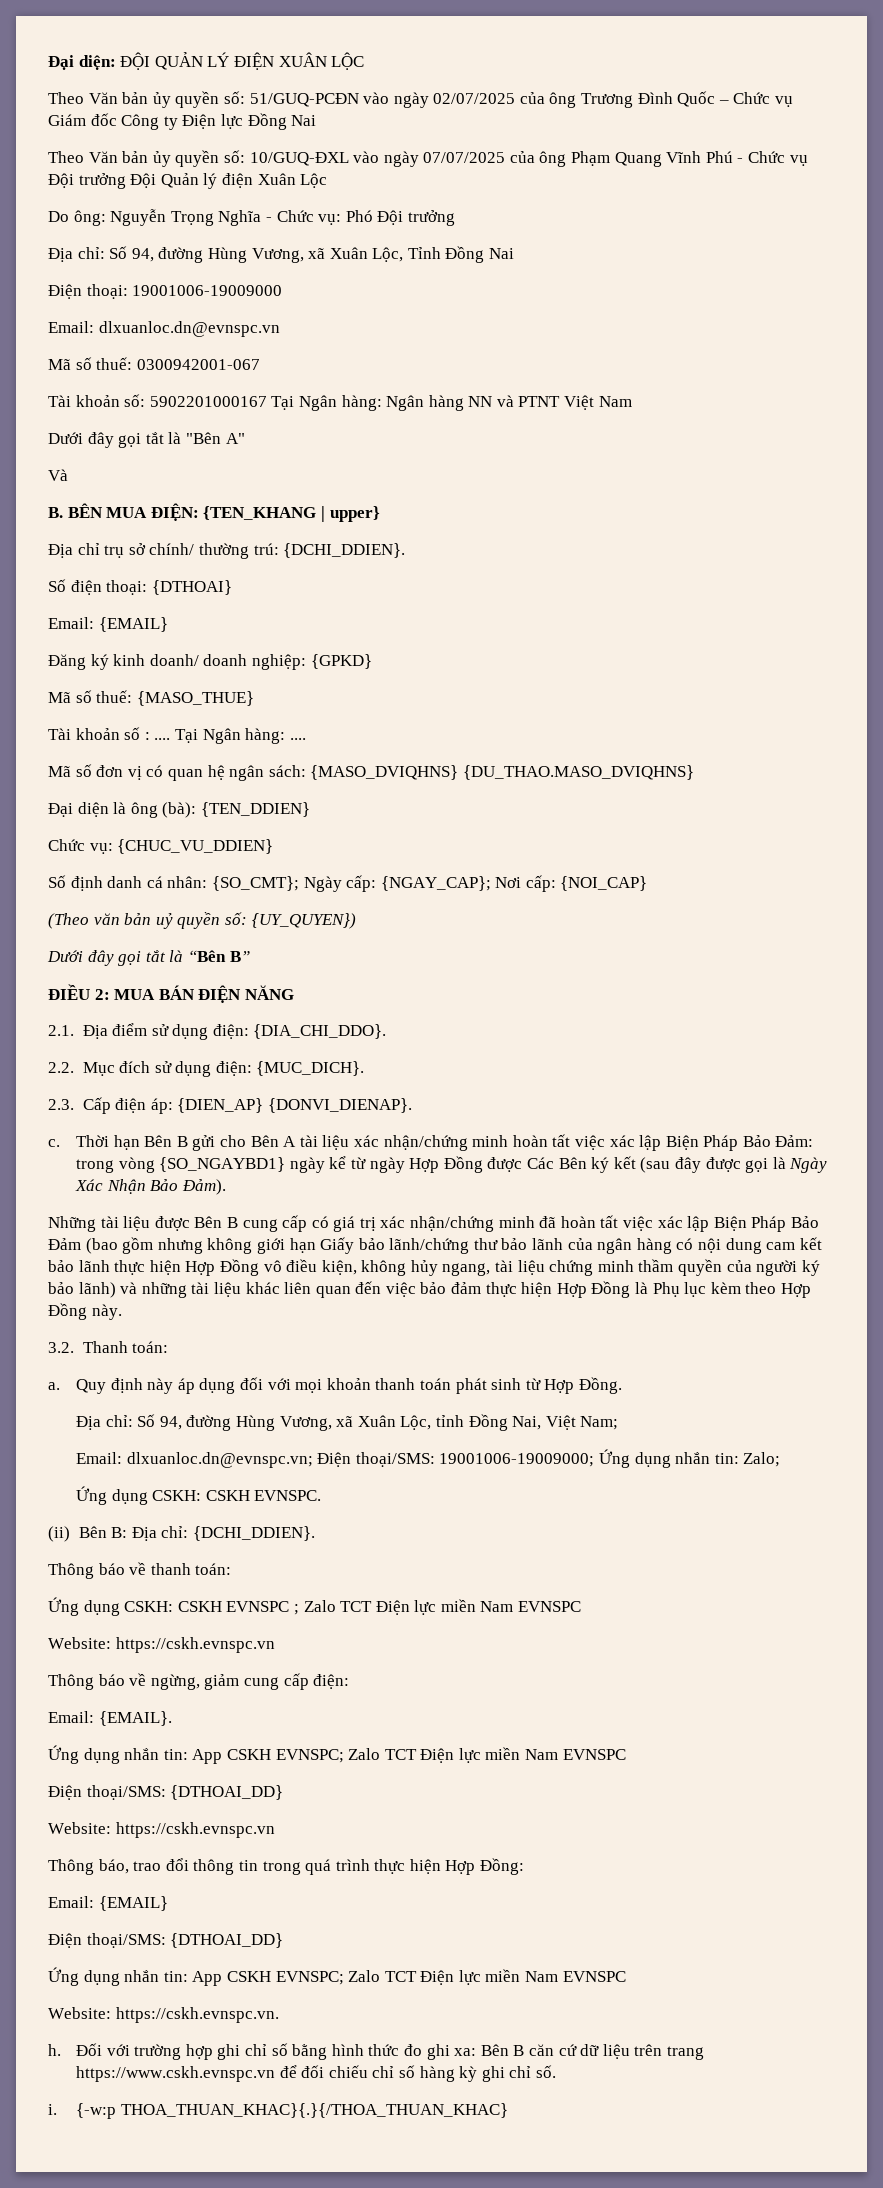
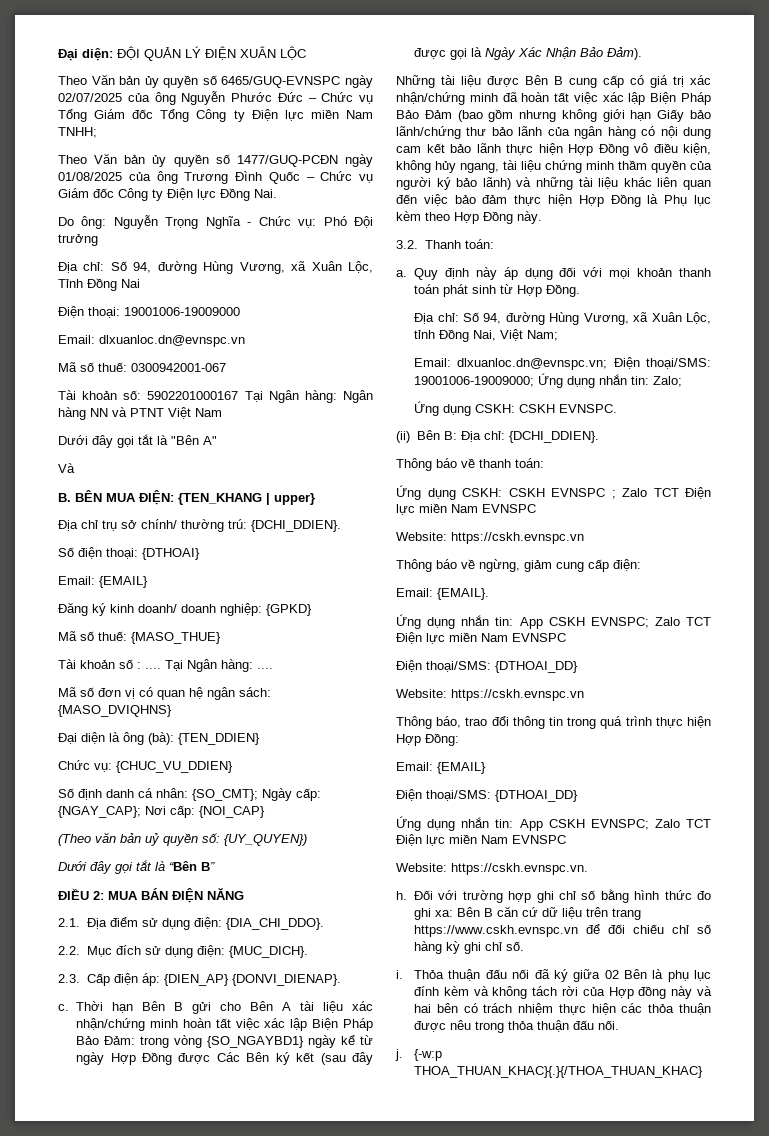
[223,91,390,107] số: 51/GUQ-PCĐN vào -> [202,75,341,88] số 6465/GUQ-EVNSPC
(577, 100) none -> [181,91,373,105] [58,109,373,122] [58,127,97,138] [58,153,373,167] [58,171,178,184] Nguyễn Phước Đức – Chức vụ Tổng Giám đốc Tổng Công ty Điện lực miền Nam TNHH; // Theo Văn bản ủy quyền số 1477/GUQ-PCĐN ngày 01/08/2025 của ông
[291,115,317,126] [48,150,808,167] [48,173,328,189] Nai // Theo Văn bản ủy quyền số: 10/GUQ-ĐXL vào ngày 07/07/2025 của ông Phạm Quang Vĩnh Phú - Chức vụ Đội trưởng Đội Quản lý điện Xuân Lộc -> [254,189,277,198] Nai.
[462,765,694,780] {DU_THAO.MASO_DVIQHNS} -> (172, 711) none
(57, 2109) none -> [414,969,711,982] [414,986,712,999] [414,1003,711,1015] [414,1020,620,1033] [395,1049,403,1061] Thỏa thuận đấu nối đã ký giữa 02 Bên là phụ lục đính kèm và không tách rời của Hợp đồng này và hai bên có trách nhiệm thực hiện các thỏa thuận được nêu trong thỏa thuận đấu nối. // j.

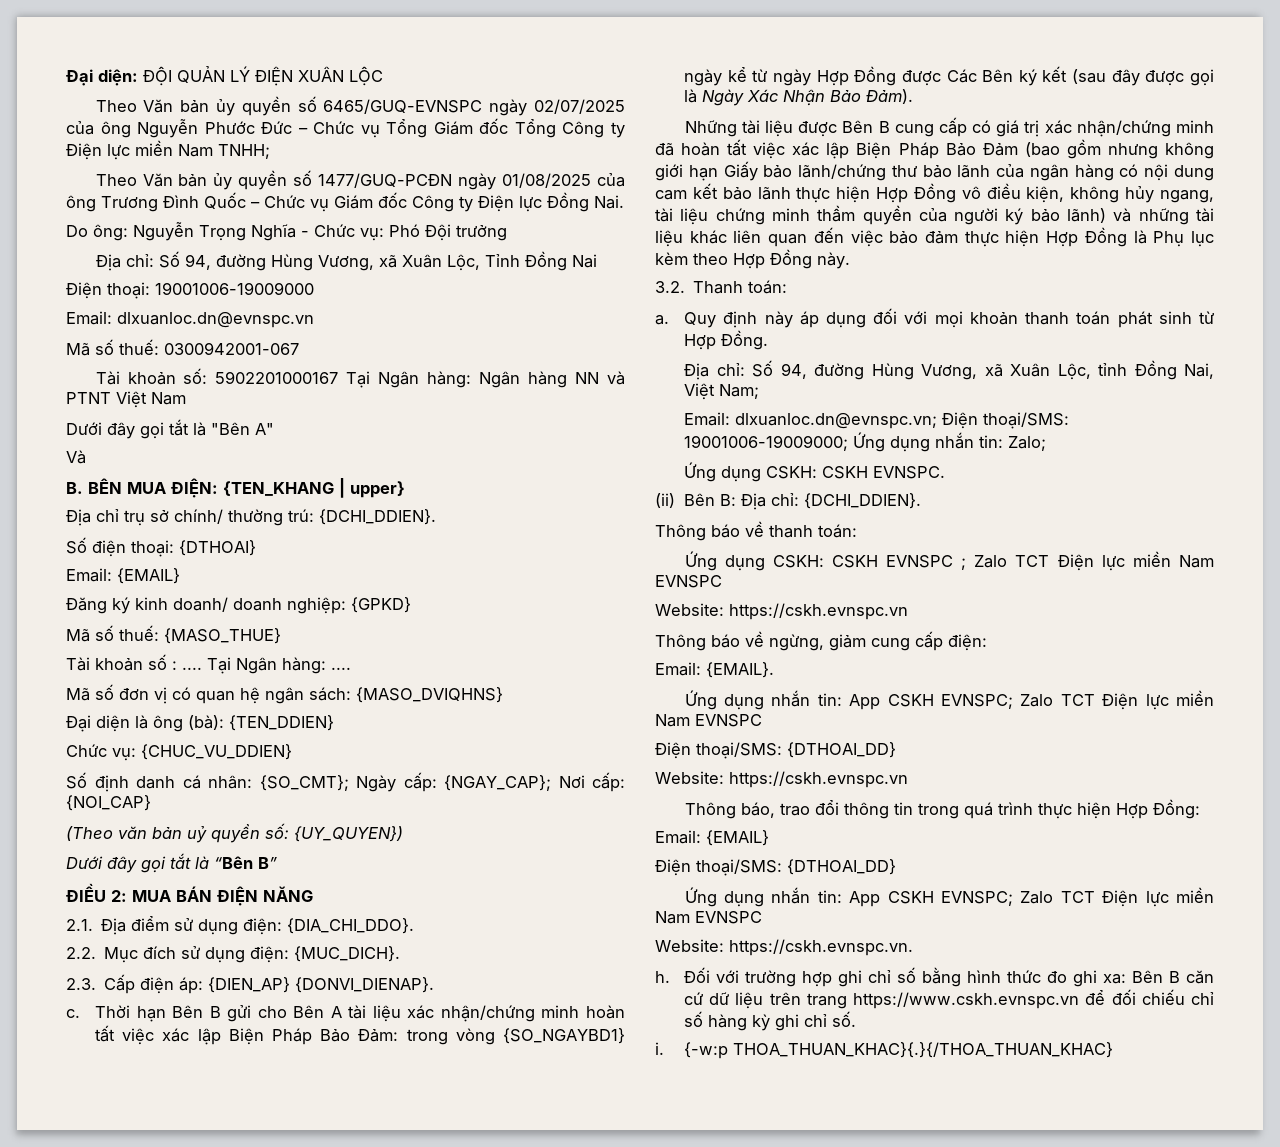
[414,969,711,982] [414,986,712,999] [414,1003,711,1015] [414,1020,620,1033] [395,1049,403,1061] Thỏa thuận đấu nối đã ký giữa 02 Bên là phụ lục đính kèm và không tách rời của Hợp đồng này và hai bên có trách nhiệm thực hiện các thỏa thuận được nêu trong thỏa thuận đấu nối. // j. -> (664, 1048) none

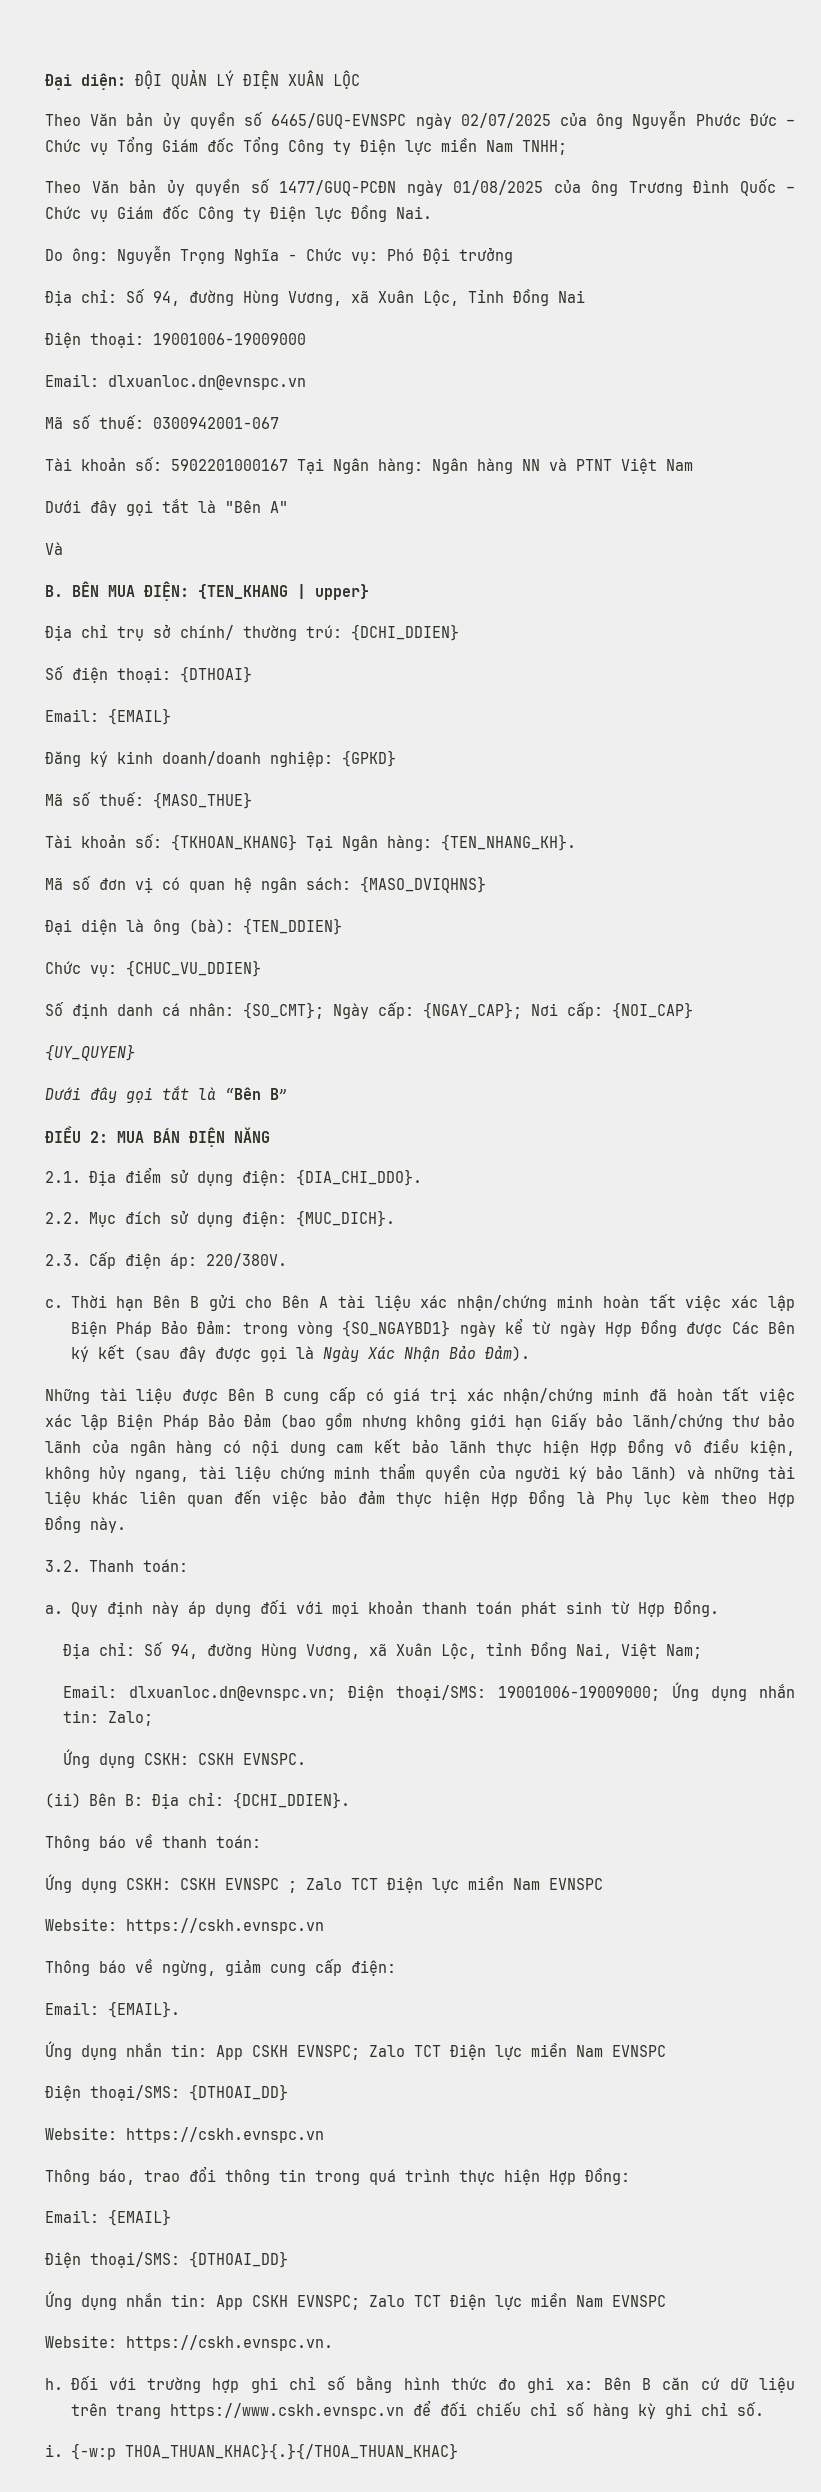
[319,509,436,525] {DCHI_DDIEN}. -> [351,624,459,641] {DCHI_DDIEN}
[173,597,282,612] doanh/ doanh -> [162,751,261,766] doanh/doanh
[148,654,351,674] số : .... Tại Ngân hàng: .... -> [135,834,576,851] số: {TKHOAN_KHANG} Tại Ngân hàng: {TEN_NHANG_KH}.
[66,823,403,843] (Theo văn bản uỷ quyền số: {UY_QUYEN}) -> [45,1044,135,1061] {UY_QUYEN}
[208,977,435,993] {DIEN_AP} {DONVI_DIENAP}. -> [205,1253,287,1268] 220/380V.
[817,205,856,222] thầm -> [379,1463,416,1479] thẩm

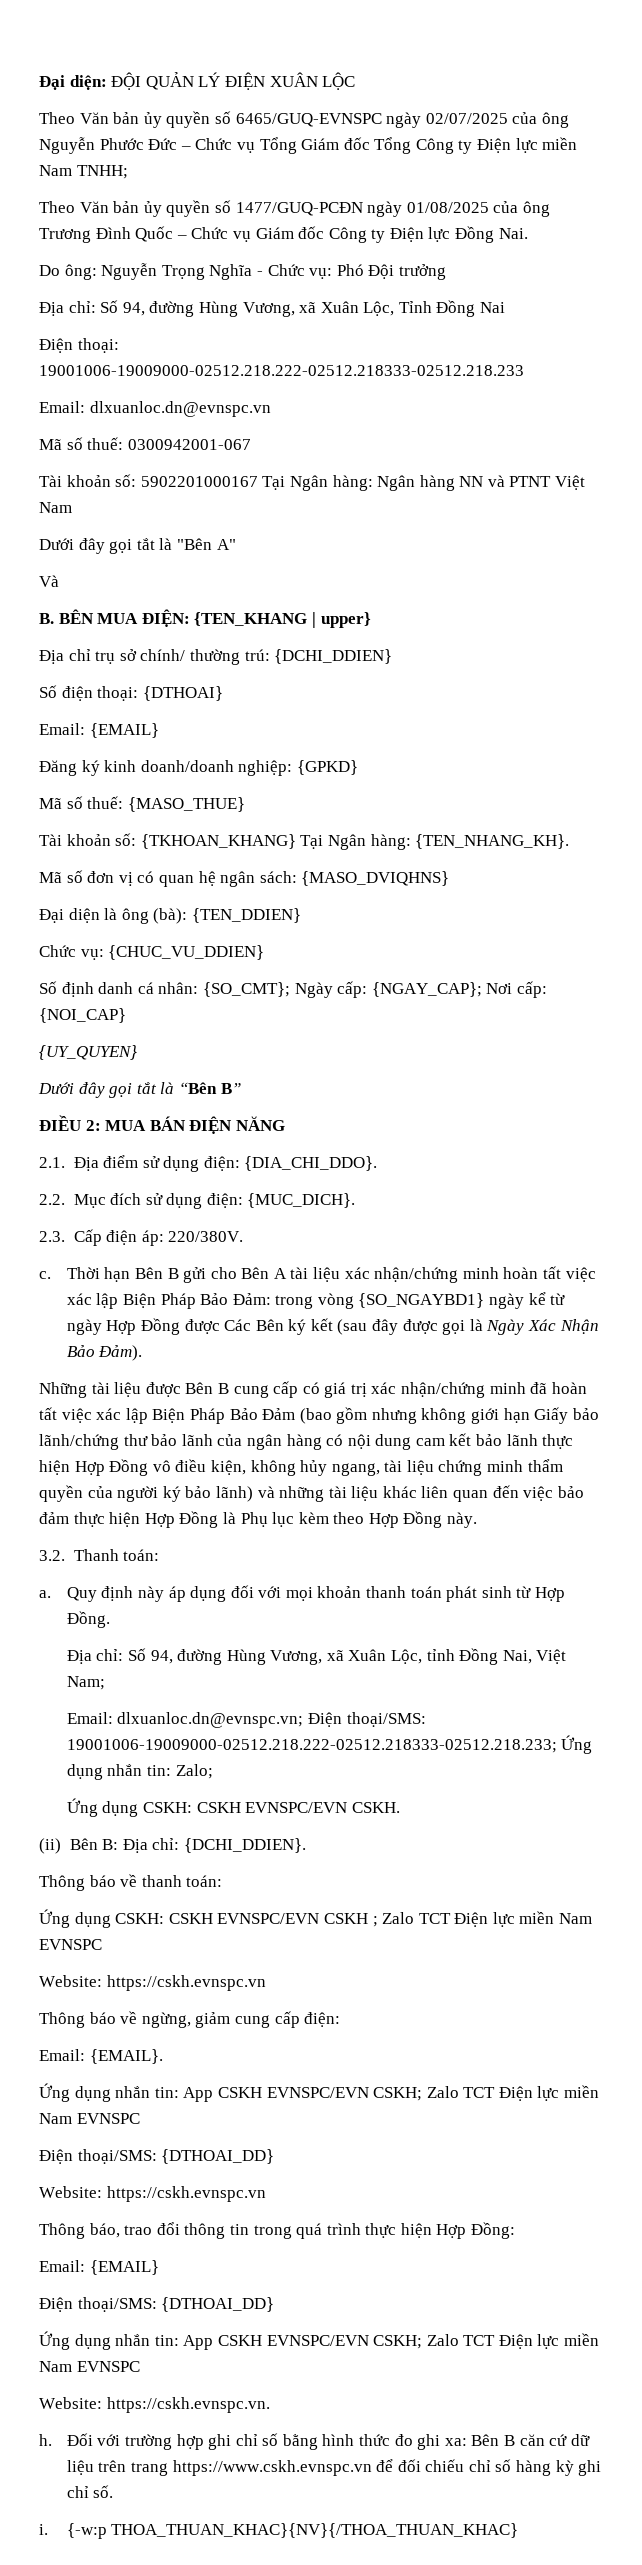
[153,333,306,345] 19001006-19009000 -> [39,365,524,376] 19001006-19009000-02512.218.222-02512.218333-02512.218.233
[497,1686,660,1701] 19001006-19009000; -> [66,1739,557,1753] 19001006-19009000-02512.218.222-02512.218333-02512.218.233;
[242,1753,306,1765] EVNSPC. -> [245,1802,400,1813] EVNSPC/EVN CSKH.
[225,1878,279,1890] EVNSPC -> [217,1913,368,1924] EVNSPC/EVN CSKH
[297,2045,360,2060] EVNSPC; -> [266,2087,423,2101] EVNSPC/EVN CSKH;
[297,2295,360,2310] EVNSPC; -> [266,2335,423,2349] EVNSPC/EVN CSKH;
[124,2443,458,2460] THOA_THUAN_KHAC}{.}{/THOA_THUAN_KHAC} -> [111,2523,519,2538] THOA_THUAN_KHAC}{NV}{/THOA_THUAN_KHAC}

